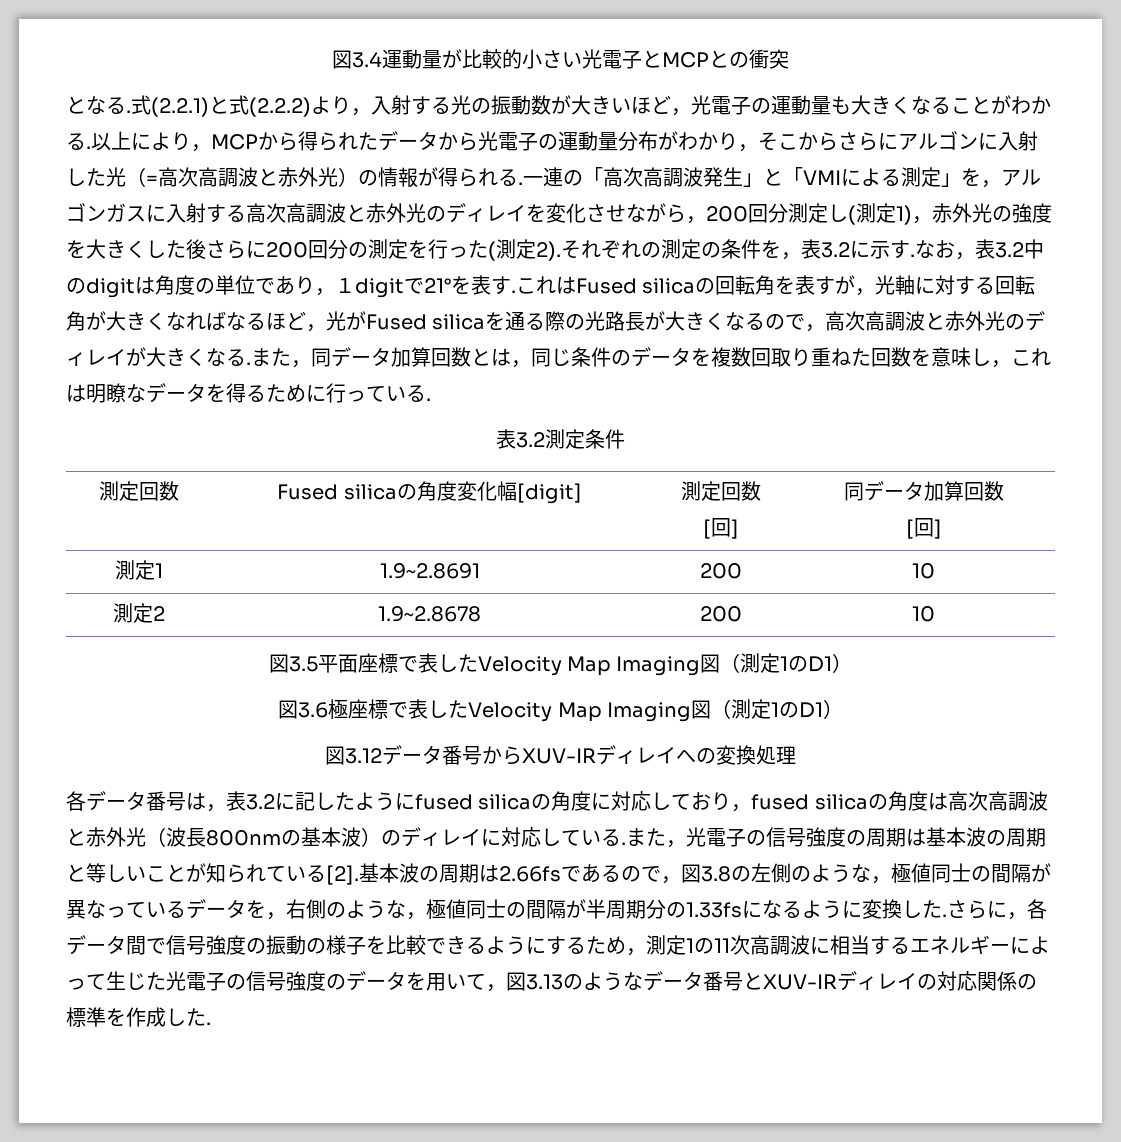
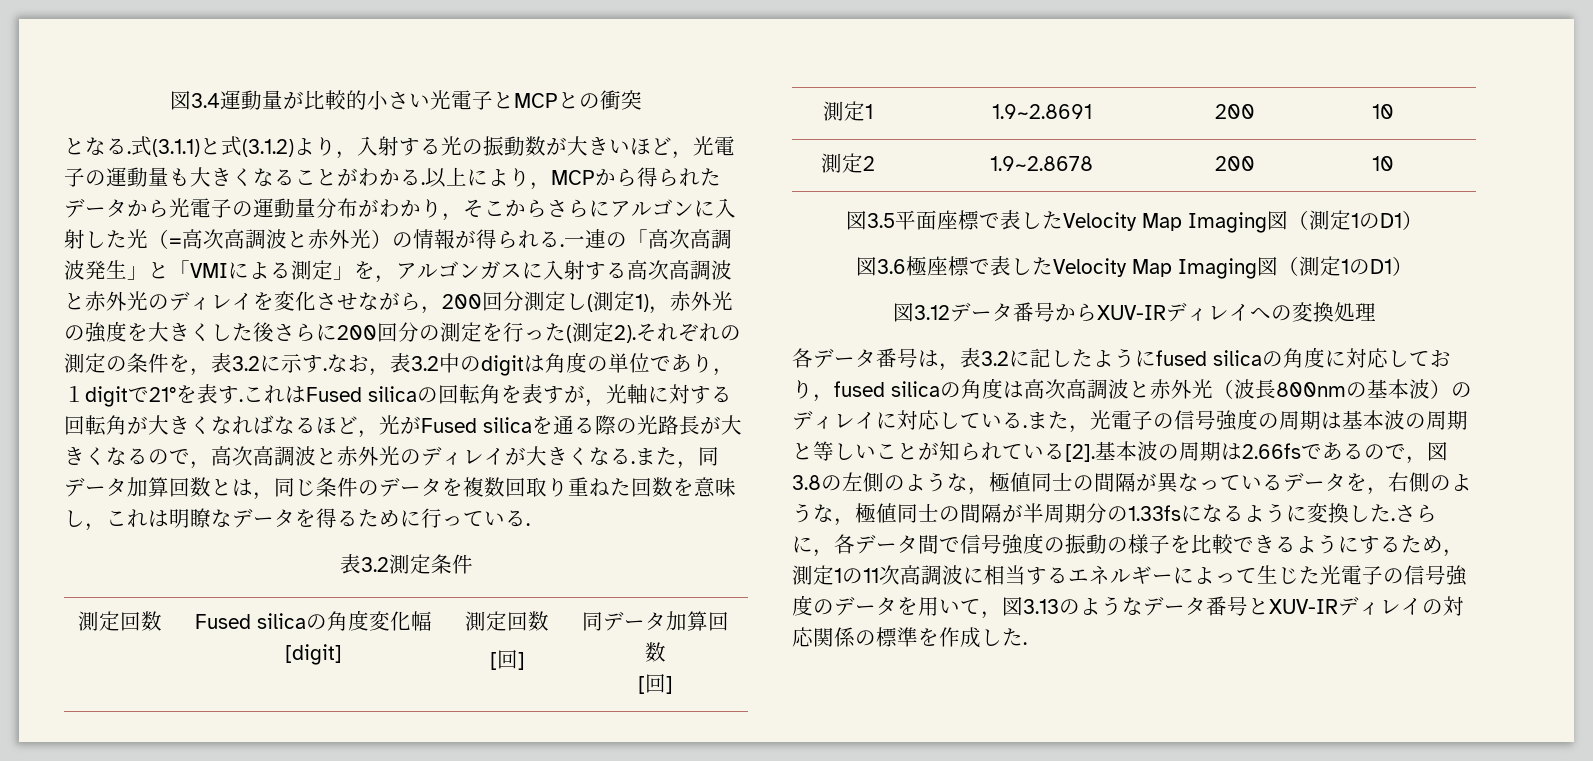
[151,95,311,117] (2.2.1)と式(2.2.2) -> [152,136,294,157] (3.1.1)と式(3.1.2)

